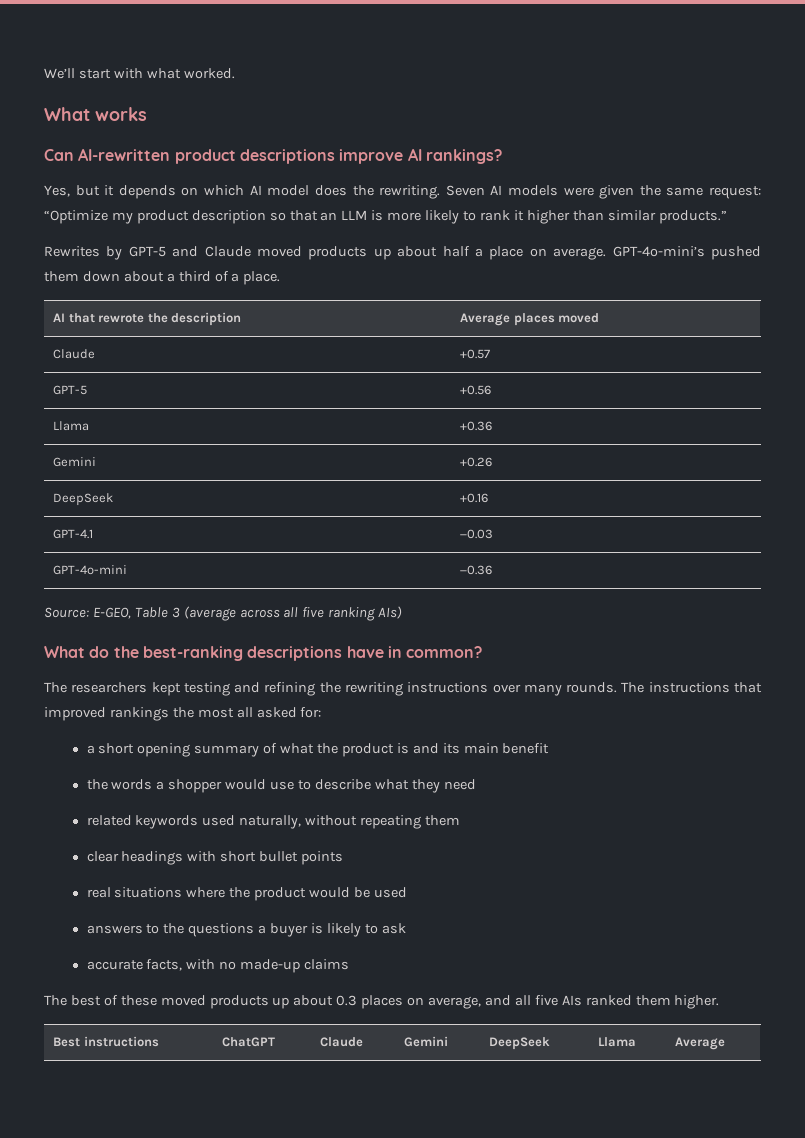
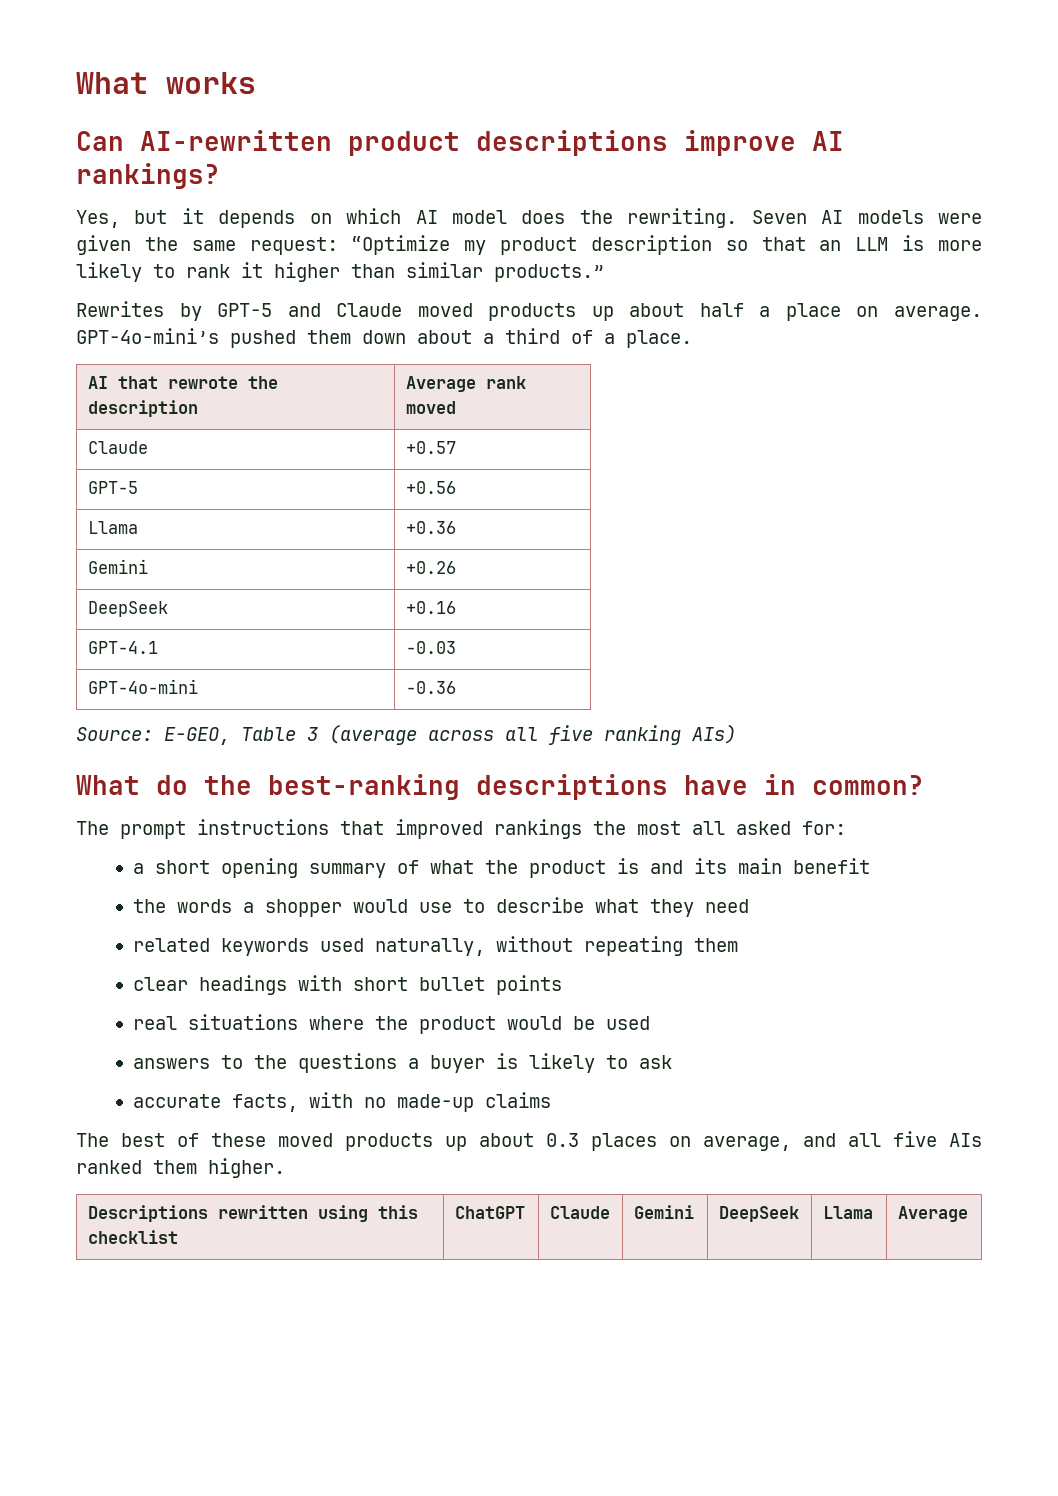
[44,68,235,79] We’ll start with what worked. // -> (76, 83) none
[513,313,555,326] places -> [485,376,526,389] rank
[71,682,645,696] researchers kept testing and refining the rewriting instructions over many rounds. The -> [120,821,186,839] prompt
[53,1036,159,1047] Best instructions -> [87,1205,418,1222] [87,1230,178,1244] Descriptions rewritten using this checklist

